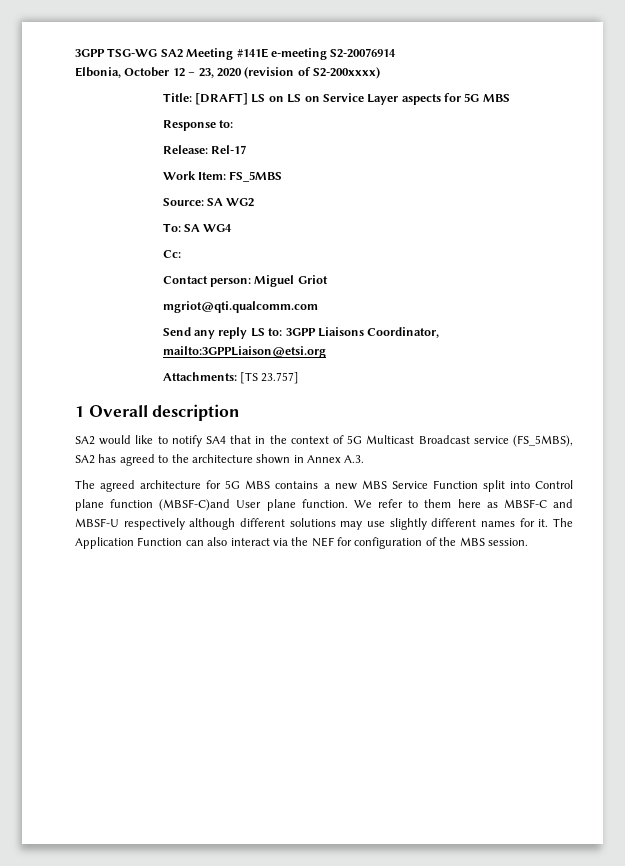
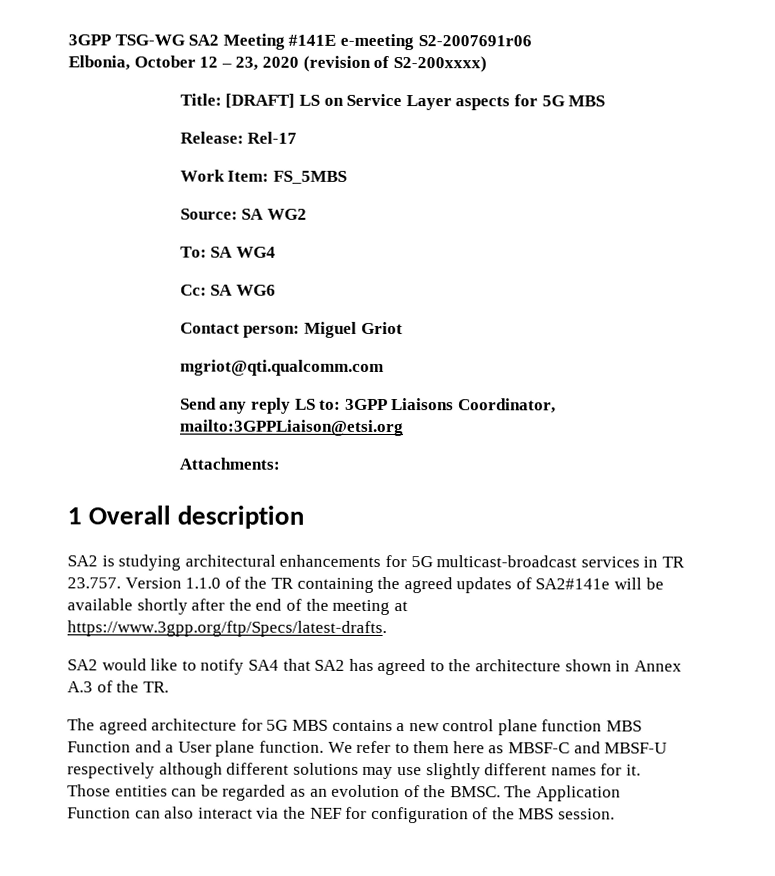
[330,48,397,58] S2-20076914 -> [417,35,532,47] S2-2007691r06
[287,94,320,103] LS on -> (344, 101) none
[162,120,234,131] // Response to: -> (606, 101) none
(181, 254) none -> [210,284,276,296] SA WG6
[240,372,300,384] [TS 23.757] -> (280, 463) none
(241, 412) none -> [67,554,685,571] [67,576,664,594] [67,598,408,616] [67,620,387,637] // SA2 is studying architectural enhancements for 5G multicast-broadcast services in TR 23.757. Version 1.1.0 of the TR containing the agreed updates of SA2#141e will be available shortly after the end of the meeting at https://www.3gpp.org/ftp/Specs/latest-drafts.
[255,435,573,447] in the context of 5G Multicast Broadcast service (FS_5MBS), -> (311, 664) none
[344,455,365,463] A.3. -> [67,680,169,693] A.3 of the TR.
[361,480,573,492] [75,499,231,511] MBS Service Function split into Control plane function (MBSF-C)and -> [442,719,643,736] [67,740,175,753] control plane function MBS Function and a
(549, 523) none -> [67,784,501,801] Those entities can be regarded as an evolution of the BMSC.

